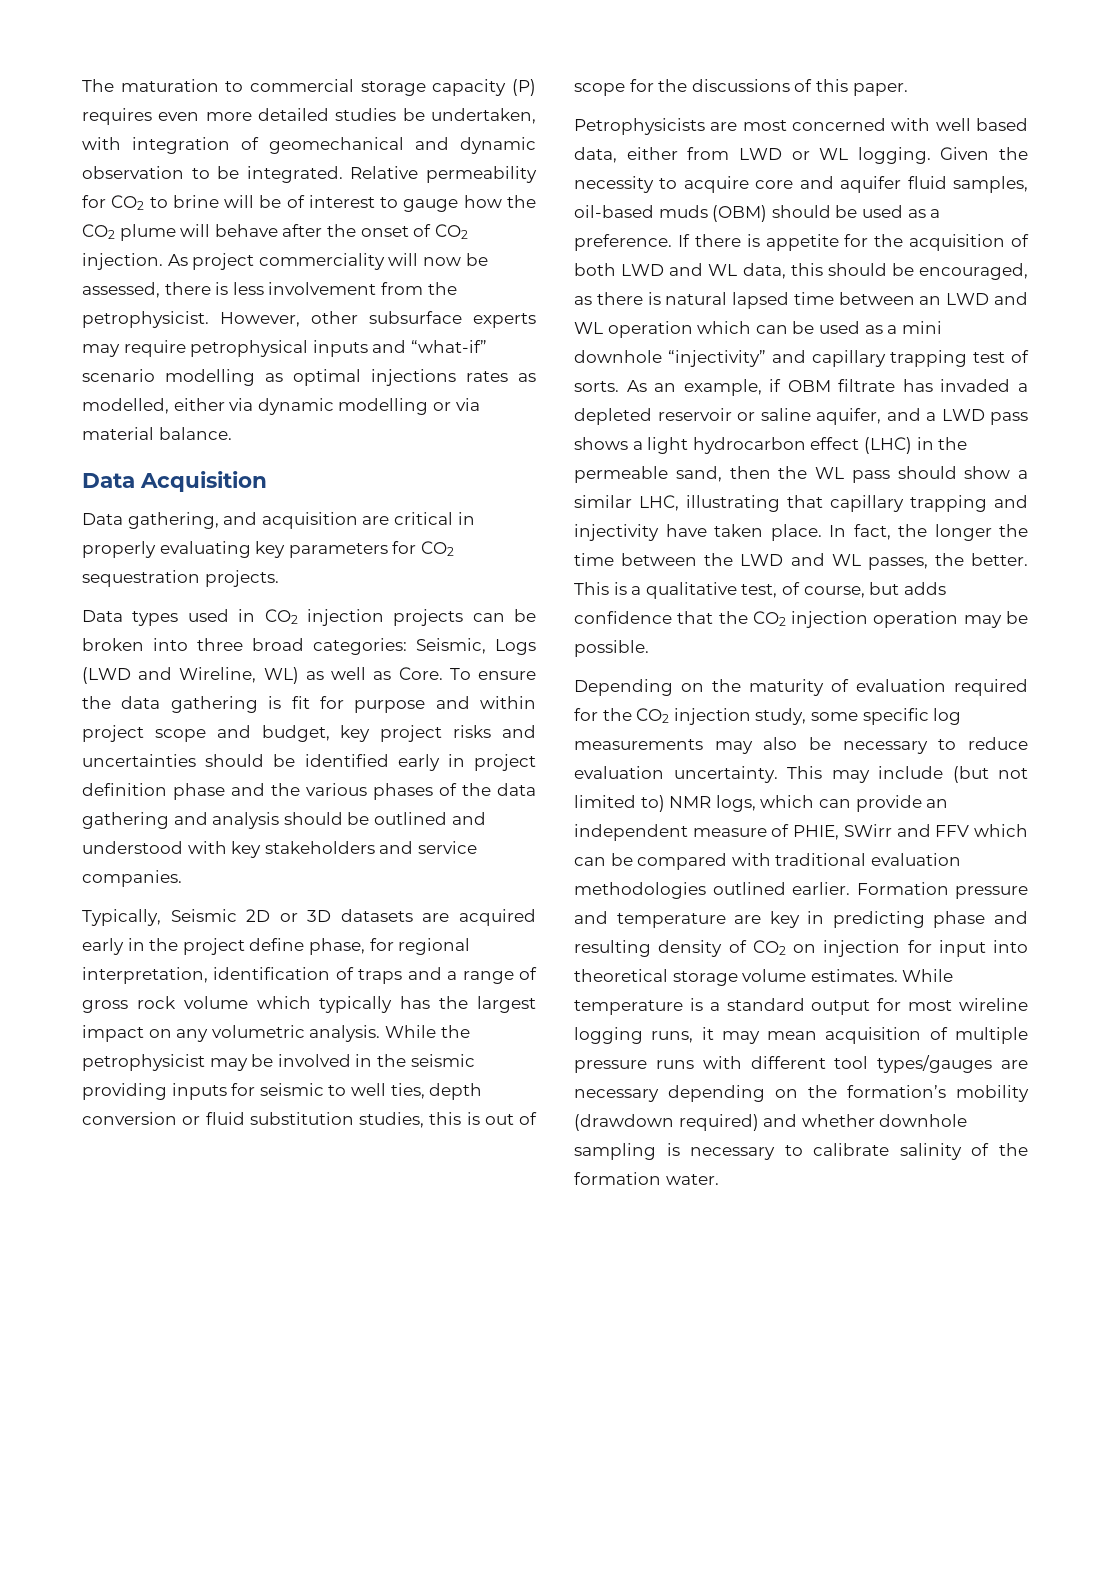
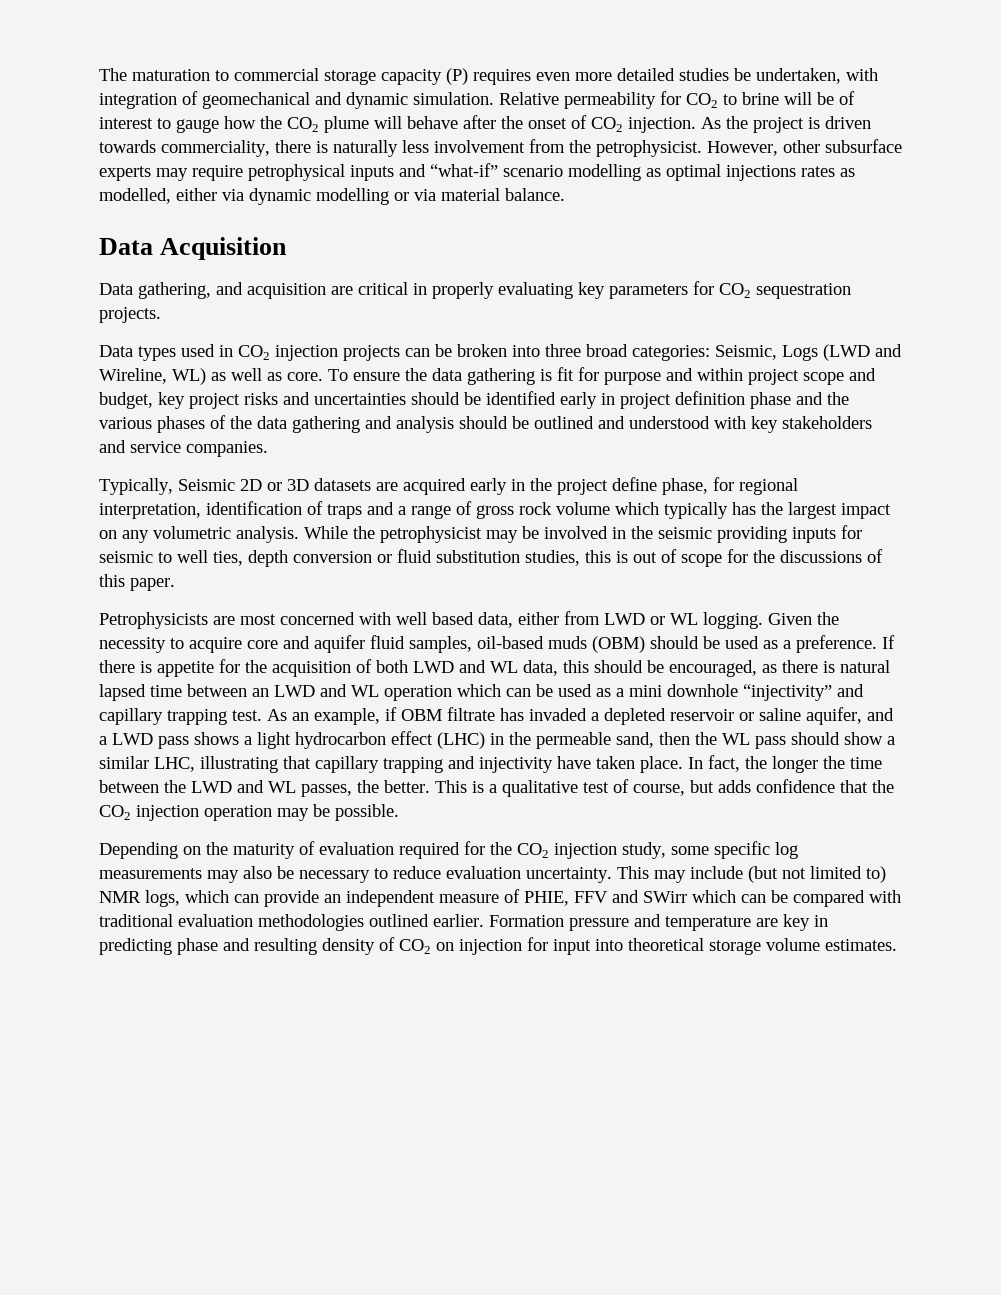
[82,166,343,183] observation to be integrated. -> [413,92,494,105] simulation.
[192,253,488,270] [82,282,229,298] project commerciality will now be assessed, there is -> [726,116,871,133] [99,140,398,157] the project is driven towards commerciality, there is naturally
[398,667,443,680] Core. -> [287,372,323,381] core.
[973,350,1029,363] [574,381,619,392] test of sorts. -> [232,710,262,721] test.
[741,584,778,598] test, -> [583,782,609,793] test
[843,824,970,837] SWirr and FFV -> [574,890,687,903] FFV and SWirr
[902,969,954,982] [574,998,1028,1015] [574,1027,1028,1044] [574,1055,1028,1073] [574,1085,1029,1102] [574,1114,968,1131] [574,1143,1028,1160] [574,1172,719,1185] While temperature is a standard output for most wireline logging runs, it may mean acquisition of multiple pressure runs with different tool types/gauges are necessary depending on the formation’s mobility (drawdown required) and whether downhole sampling is necessary to calibrate salinity of the formation water. -> (897, 945) none

